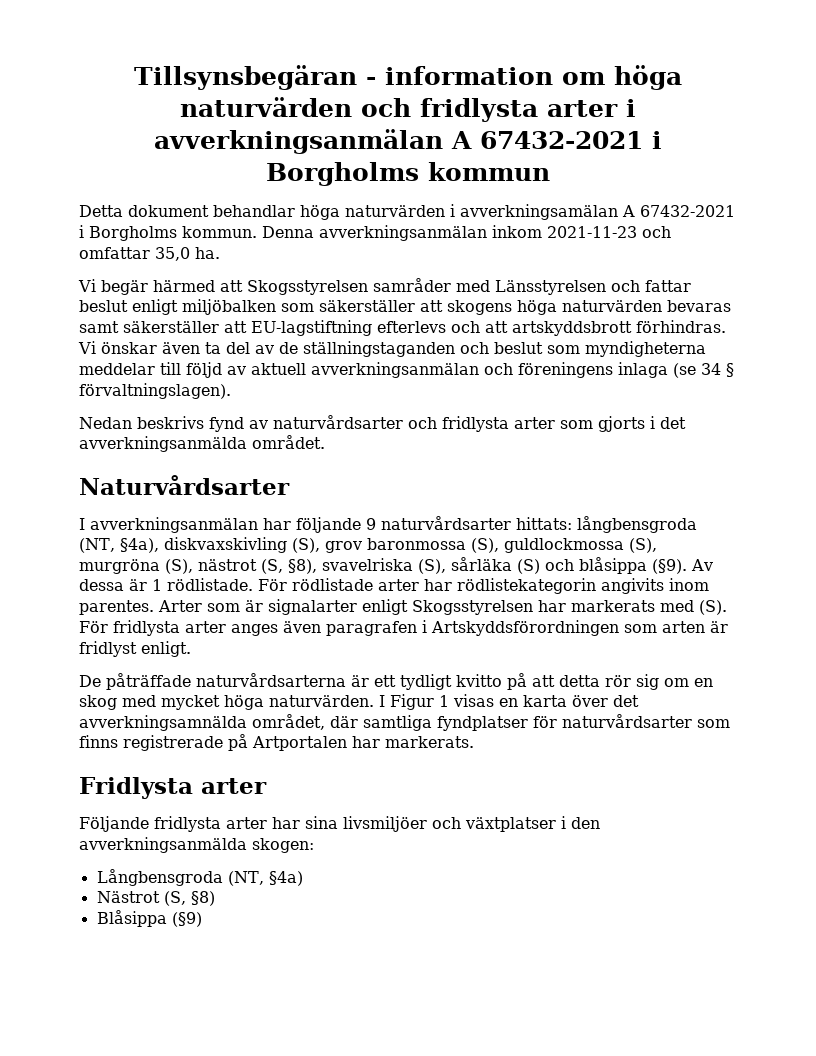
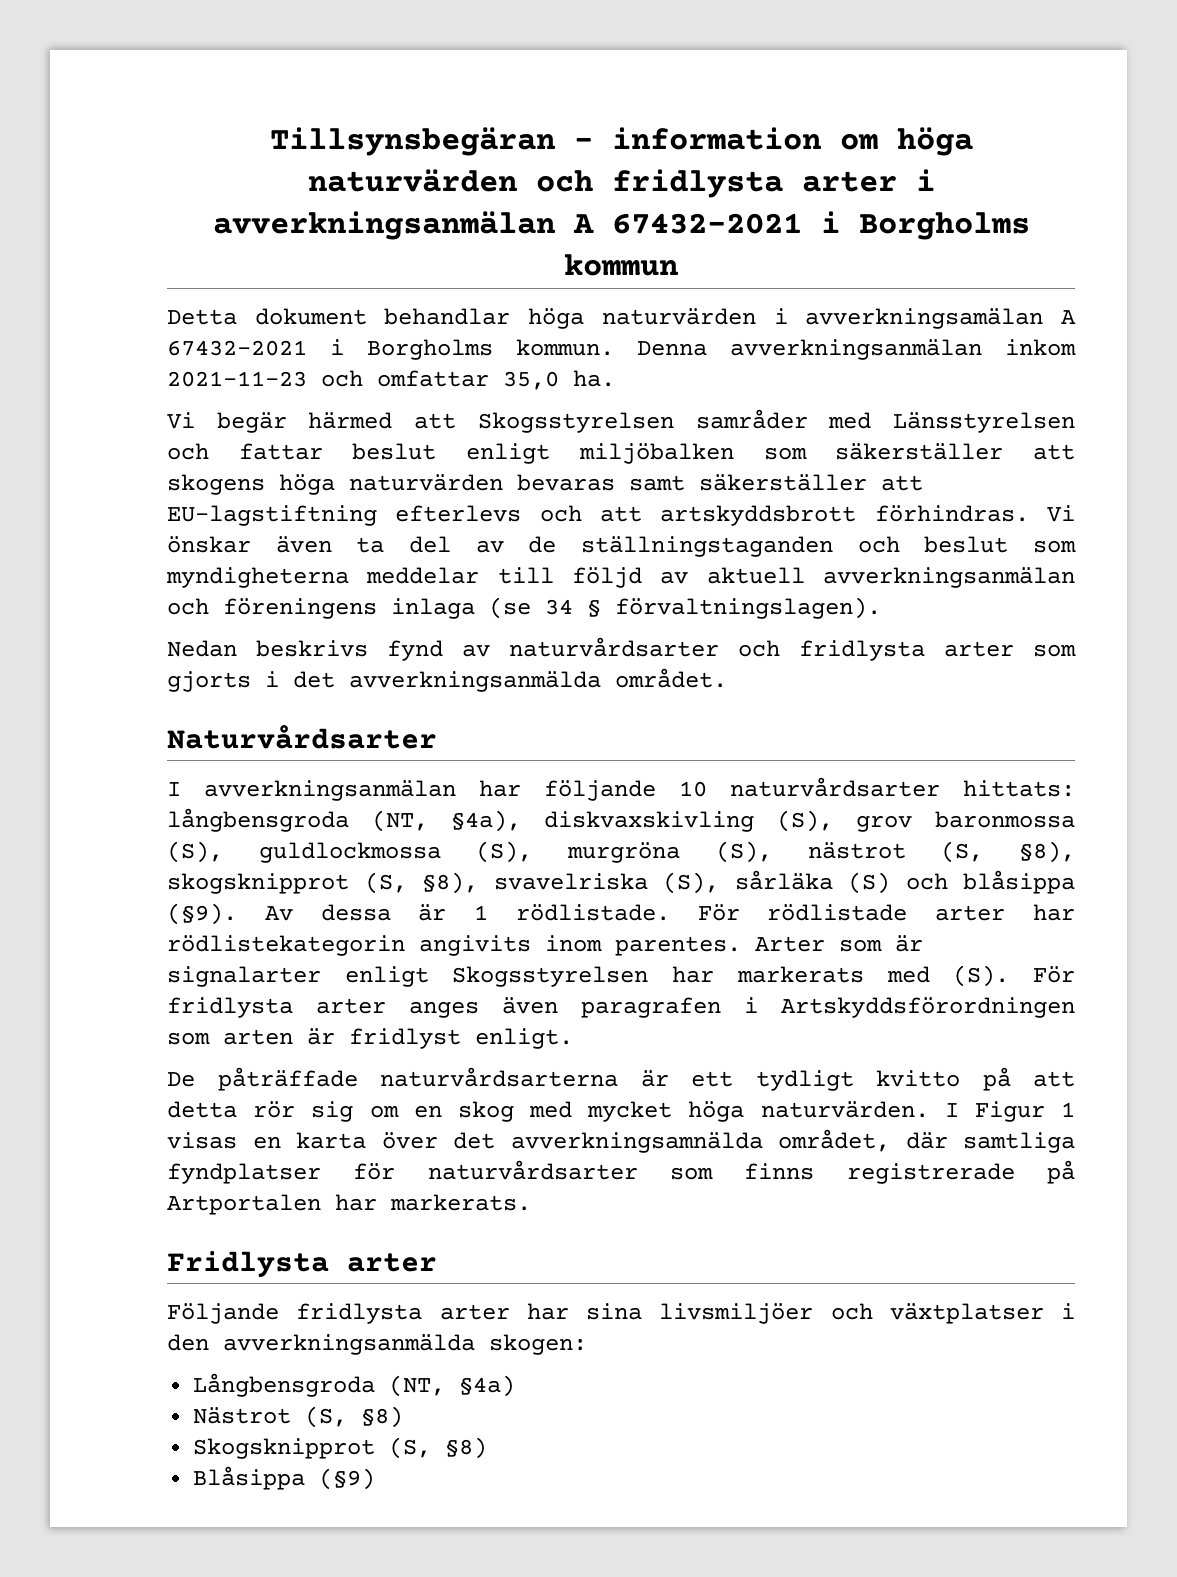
[366,518,376,530] 9 -> [679,781,707,797] 10
(317, 566) none -> [167,872,478,894] skogsknipprot (S, §8),
(215, 898) none -> [193,1437,488,1459] // Skogsknipprot (S, §8)

